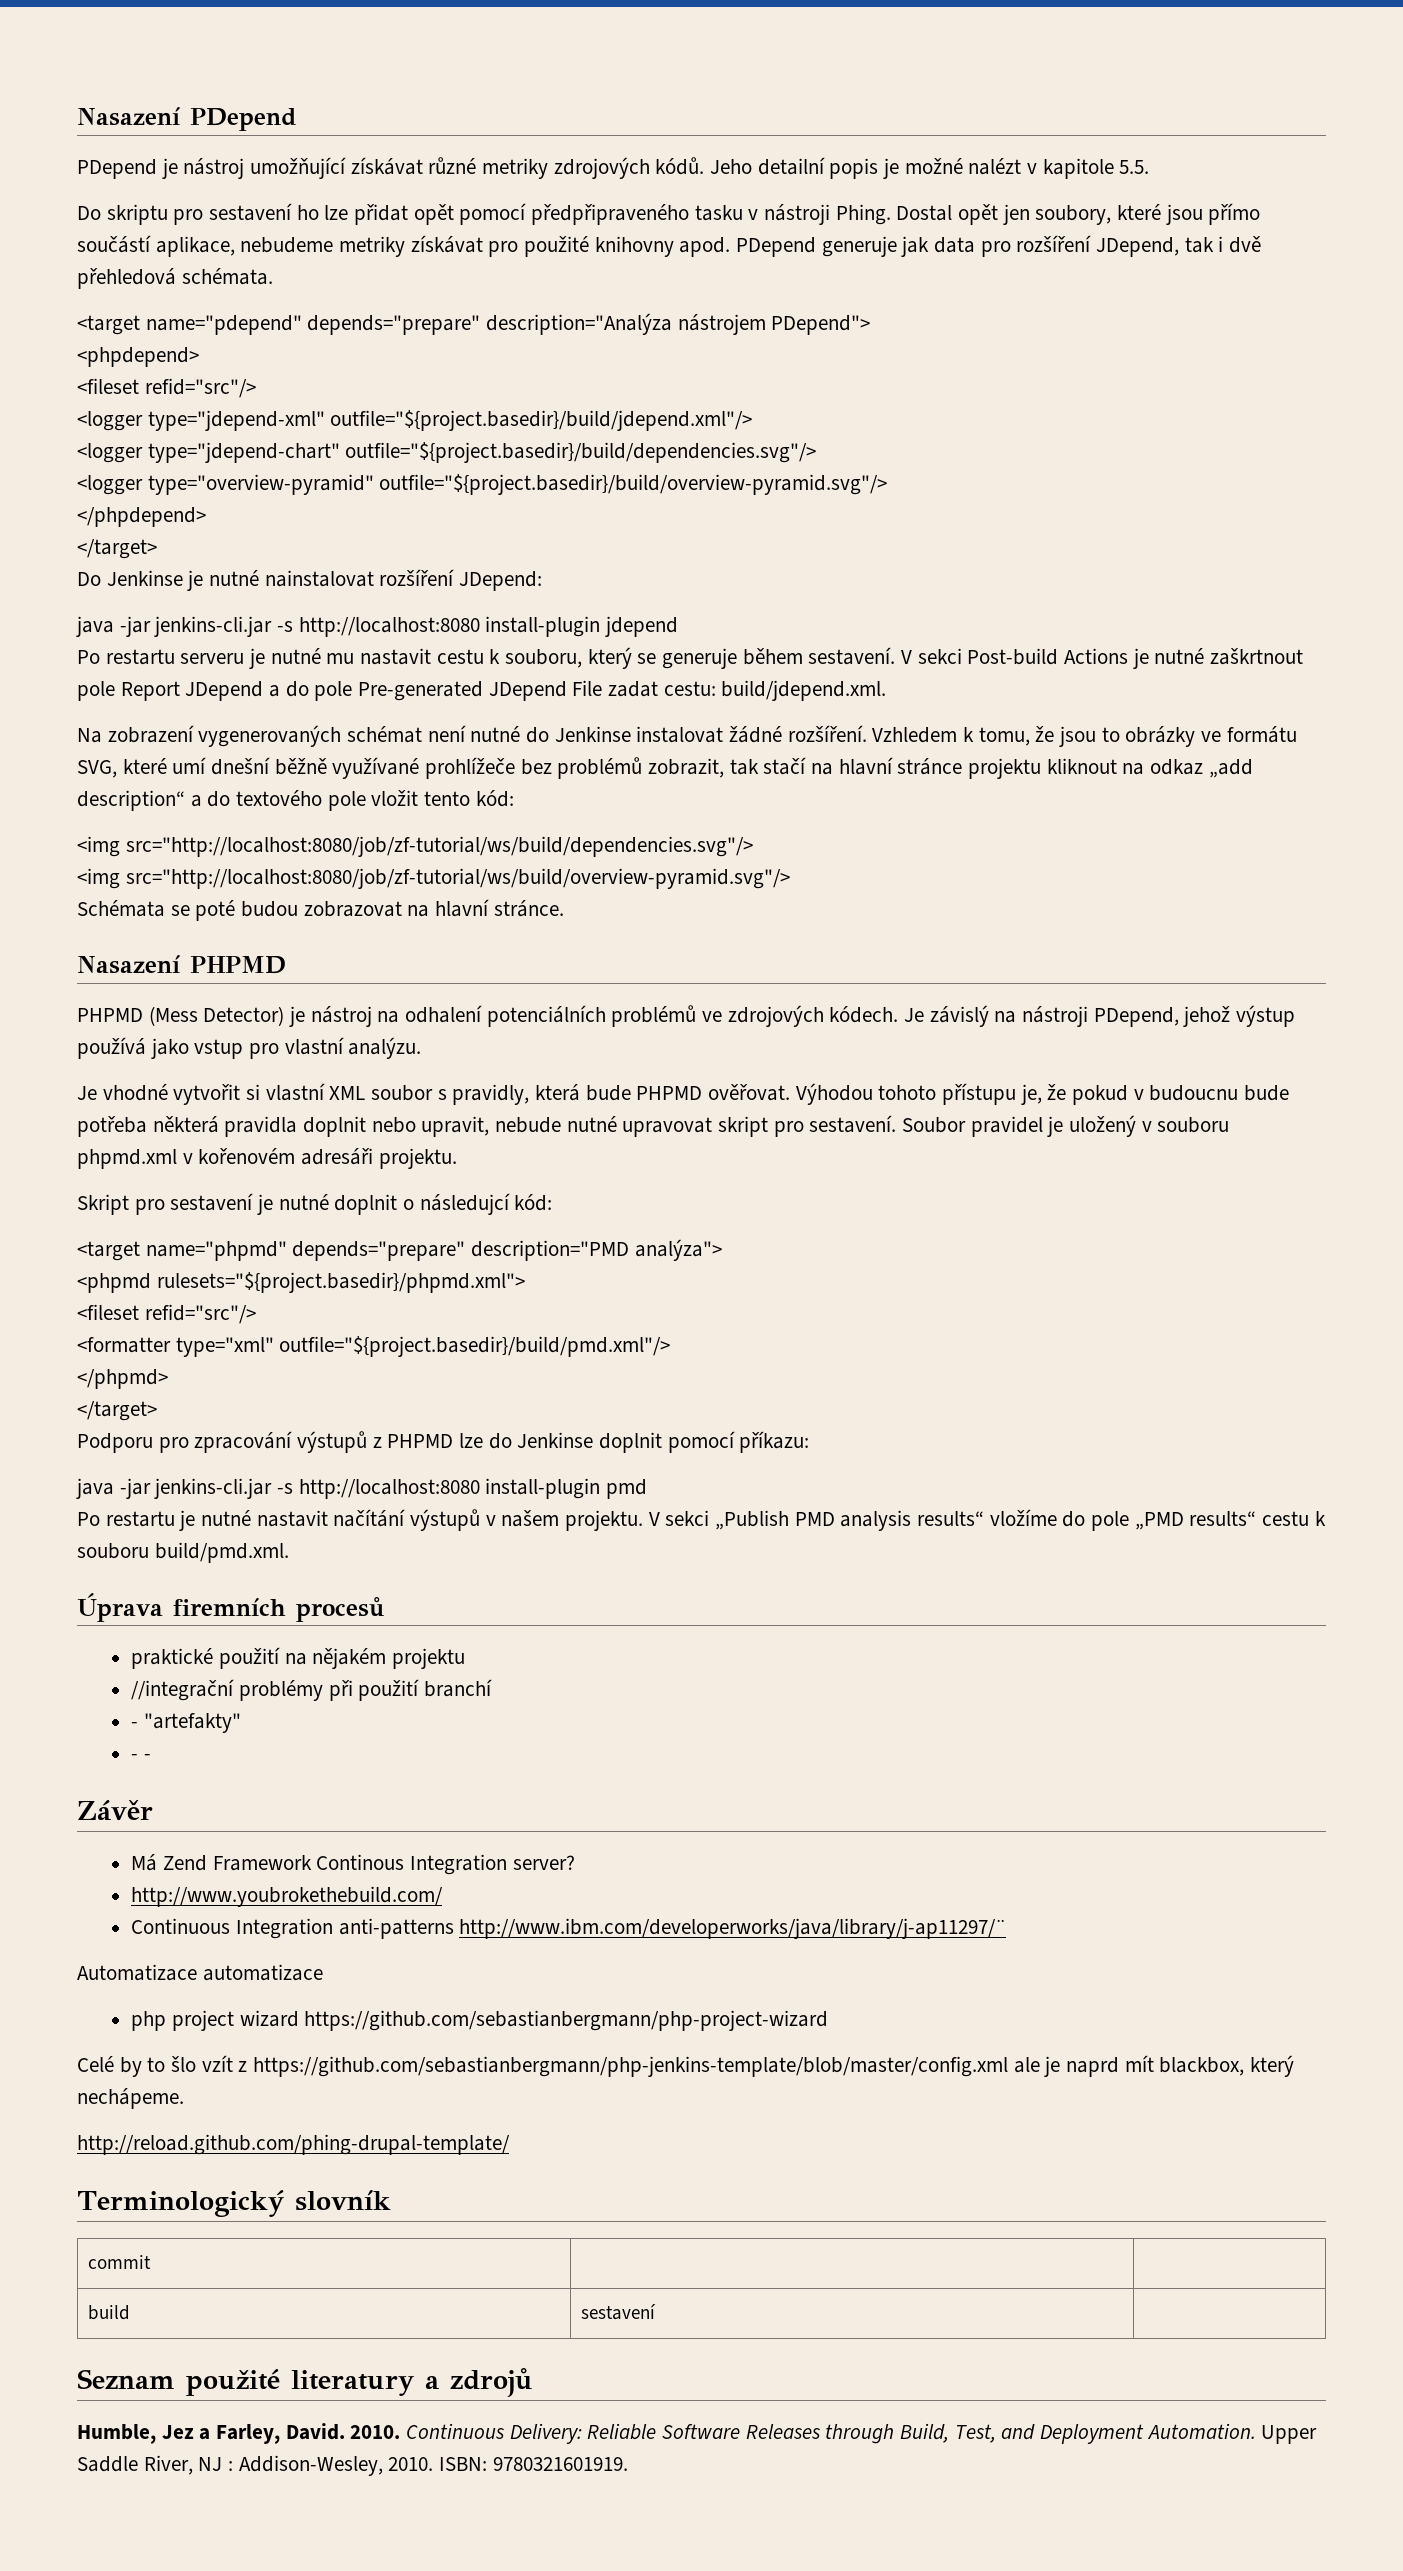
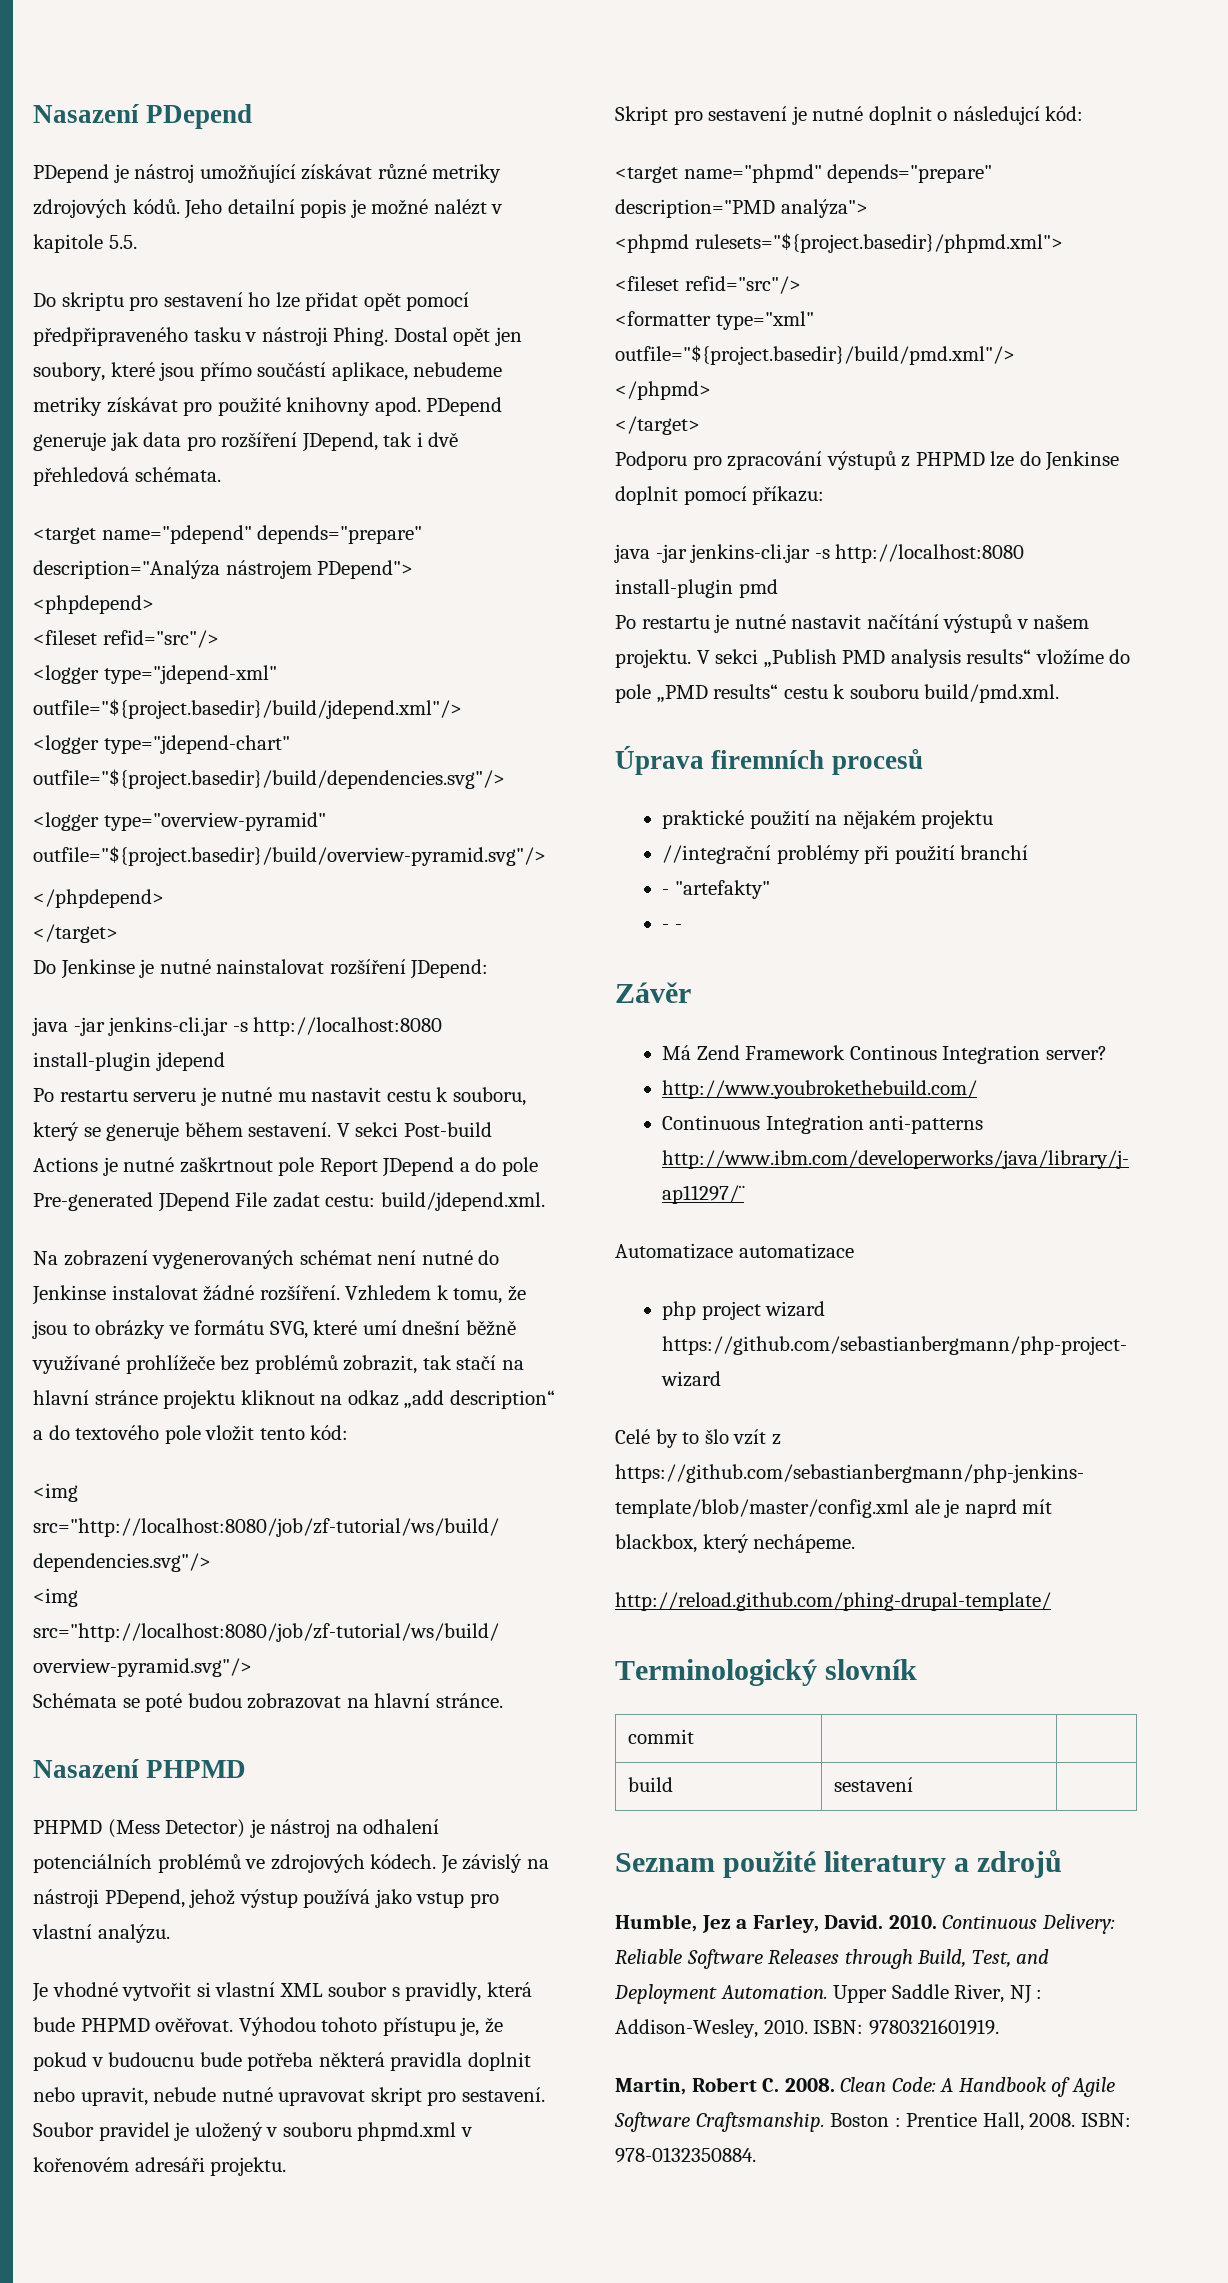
(628, 2464) none -> [615,2077,1115,2097] [614,2112,1131,2132] [615,2147,756,2163] // Martin, Robert C. 2008. Clean Code: A Handbook of Agile Software Craftsmanship. Boston : Prentice Hall, 2008. ISBN: 978-0132350884.

